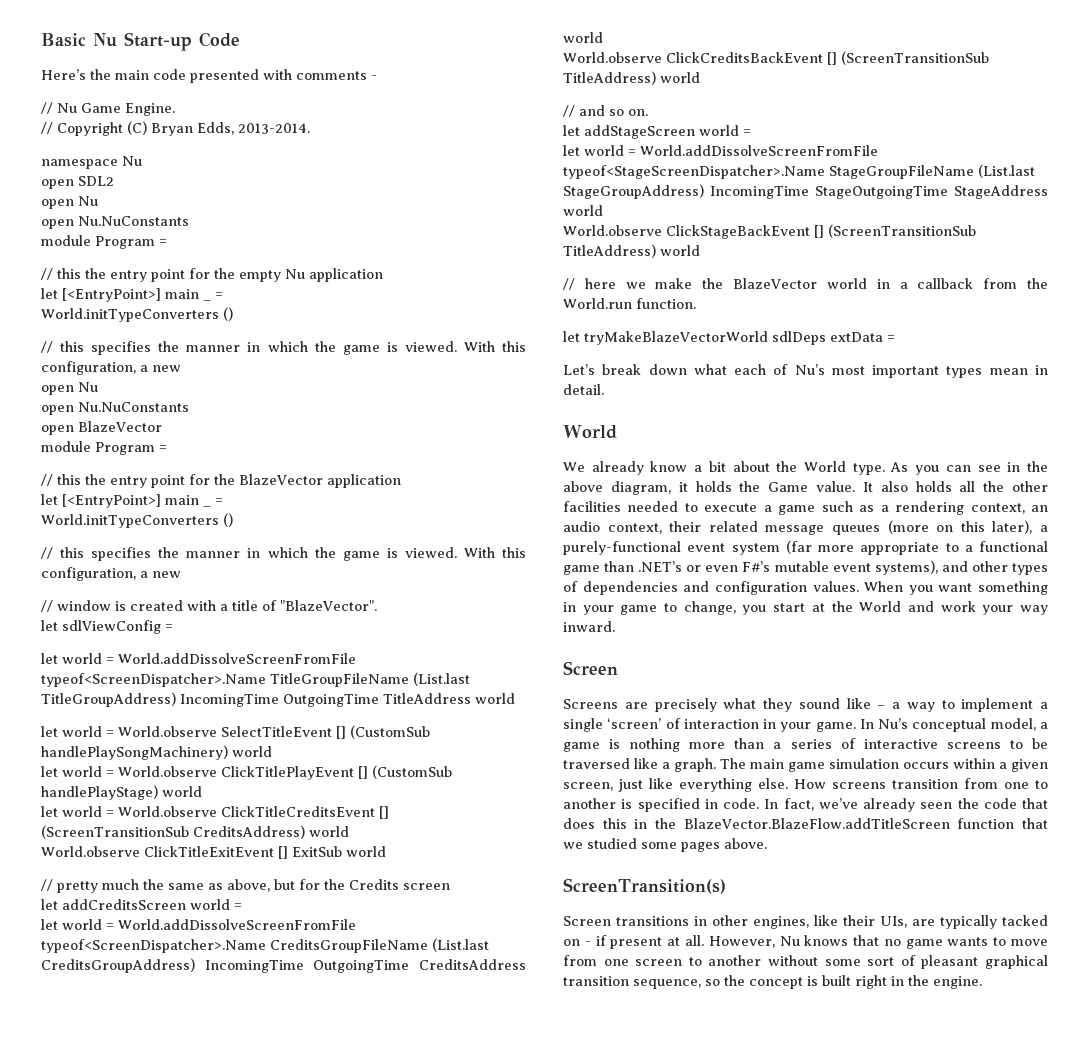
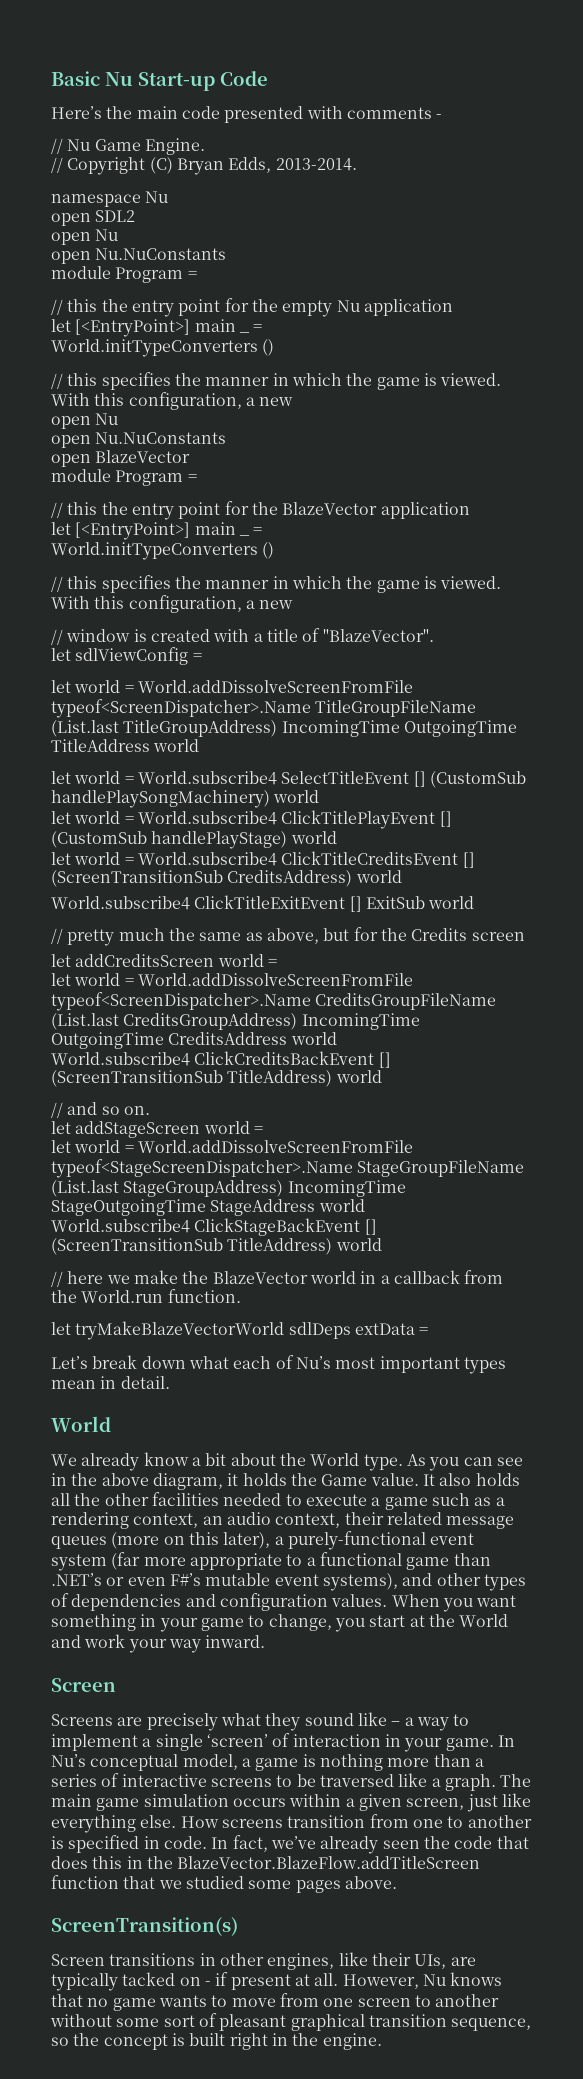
[118,726,217,737] World.observe -> [137,771,277,785] World.subscribe4
[118,766,217,777] World.observe -> [137,811,277,825] World.subscribe4
[118,806,217,817] World.observe -> [137,852,277,866] World.subscribe4
[41,846,140,857] World.observe -> [51,896,190,910] World.subscribe4
[563,52,662,63] World.observe -> [51,1052,190,1066] World.subscribe4
[563,225,662,236] World.observe -> [51,1219,190,1233] World.subscribe4

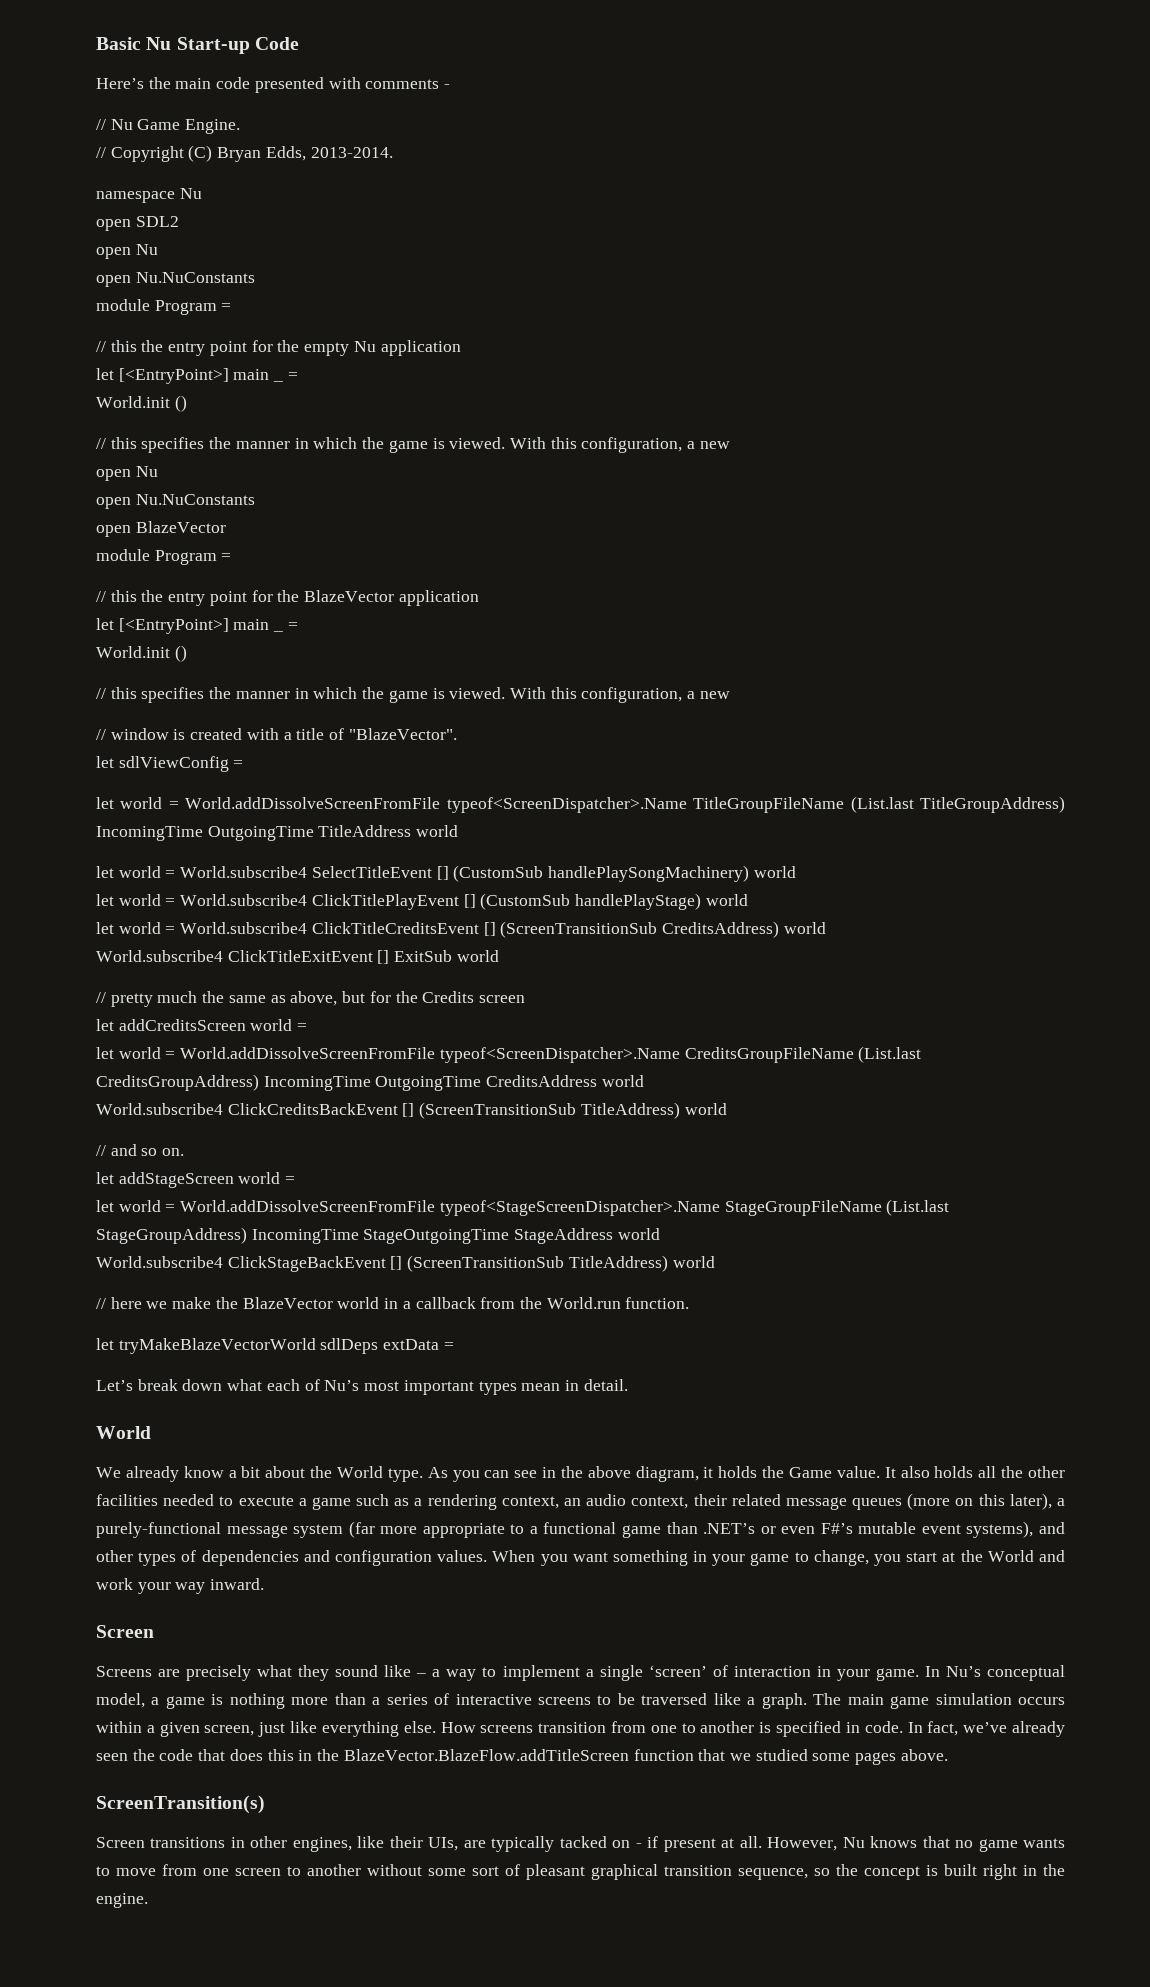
[51,339,258,357] World.initTypeConverters -> [96,396,170,408] World.init
[51,542,258,560] World.initTypeConverters -> [96,646,170,658] World.init
[430,1533,475,1545] event -> [226,1525,288,1538] message

